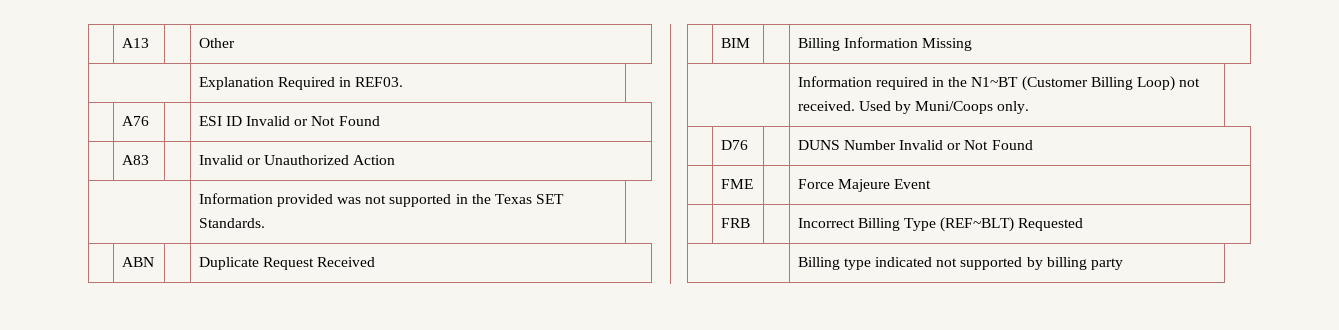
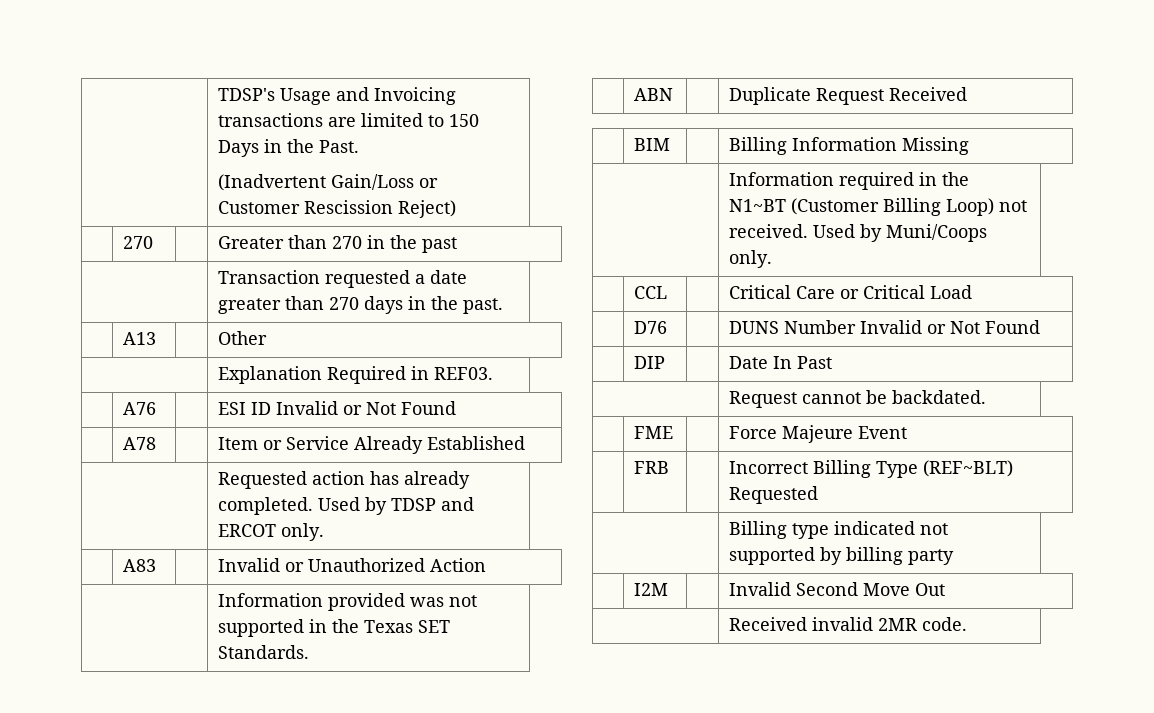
(121, 43) none -> [218,87,457,105] [218,113,480,127] [218,139,360,157] [218,174,439,191] [218,200,457,218] [123,236,154,249] [218,235,458,253] [218,270,468,288] [218,296,504,314] | TDSP's Usage and Invoicing transactions are limited to 150 Days in the Past. // (Inadvertent Gain/Loss or Customer Rescission Reject) // | 270 | | Greater than 270 in the past // | Transaction requested a date greater than 270 days in the past. //
(380, 121) none -> [123,437,157,450] [218,436,526,454] [218,471,471,489] [218,497,475,515] [218,523,325,541] // | A78 | | Item or Service Already Established // | Requested action has already completed. Used by TDSP and ERCOT only.
(1030, 107) none -> [634,286,668,299] [729,285,973,299] // | CCL | | Critical Care or Critical Load
(1033, 145) none -> [634,356,666,369] [729,356,833,369] [729,390,987,408] // | DIP | | Date In Past // | Request cannot be backdated.
(1124, 264) none -> [634,583,669,596] [729,582,946,596] [729,617,968,631] // | I2M | | Invalid Second Move Out // | Received invalid 2MR code.

